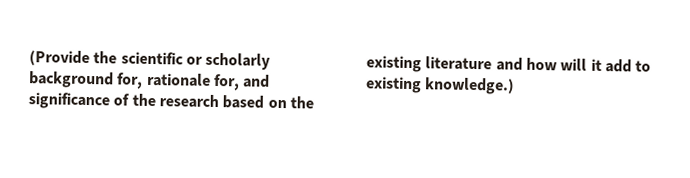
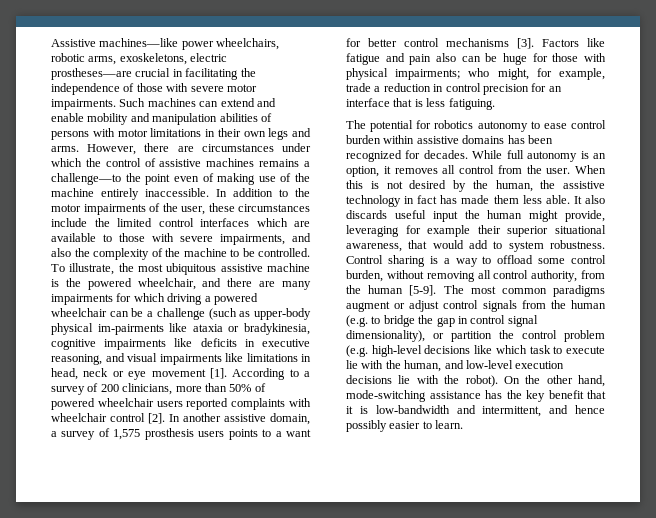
[29,50,272,70] [28,71,271,91] [28,92,314,110] [366,55,652,73] [365,76,516,95] (Provide the scientific or scholarly background for, rationale for, and significance of the research based on the existing literature and how will it add to existing knowledge.) -> [51,38,280,50] [51,53,228,65] [51,68,256,80] [51,83,257,95] [51,98,276,110] [51,113,272,125] [51,128,311,140] [51,143,311,155] [51,158,310,167] [51,173,310,185] [51,188,310,200] [51,203,310,215] [51,218,310,227] [51,233,311,245] [51,248,310,260] [51,263,310,275] [51,278,311,290] [51,293,258,305] [51,308,311,320] [51,323,310,335] [51,338,310,350] [51,353,311,365] [51,368,310,380] [51,383,266,395] [51,398,311,410] [51,413,310,425] [51,428,312,440] [346,38,605,49] [346,53,606,65] [346,68,605,80] [346,83,562,95] [346,98,495,110] [346,120,606,132] [346,135,553,144] [346,150,606,162] [346,165,606,177] [346,180,605,192] [346,195,605,207] [346,210,605,222] [346,225,606,237] [346,240,605,252] [346,255,606,267] [346,270,605,282] [346,285,605,297] [346,300,606,312] [346,315,538,327] [346,330,605,342] [346,345,605,357] [346,360,565,372] [346,375,605,387] [346,390,606,402] [346,405,605,417] [346,420,464,432] Assistive machines—like power wheelchairs, robotic arms, exoskeletons, electric prostheses—are crucial in facilitating the independence of those with severe motor impairments. Such machines can extend and enable mobility and manipulation abilities of persons with motor limitations in their own legs and arms. However, there are circumstances under which the control of assistive machines remains a challenge—to the point even of making use of the machine entirely inaccessible. In addition to the motor impairments of the user, these circumstances include the limited control interfaces which are available to those with severe impairments, and also the complexity of the machine to be controlled. To illustrate, the most ubiquitous assistive machine is the powered wheelchair, and there are many impairments for which driving a powered wheelchair can be a challenge (such as upper-body physical im-pairments like ataxia or bradykinesia, cognitive impairments like deficits in executive reasoning, and visual impairments like limitations in head, neck or eye movement [1]. According to a survey of 200 clinicians, more than 50% of powered wheelchair users reported complaints with wheelchair control [2]. In another assistive domain, a survey of 1,575 prosthesis users points to a want for better control mechanisms [3]. Factors like fatigue and pain also can be huge for those with physical impairments; who might, for example, trade a reduction in control precision for an interface that is less fatiguing. // The potential for robotics autonomy to ease control burden within assistive domains has been recognized for decades. While full autonomy is an option, it removes all control from the user. When this is not desired by the human, the assistive technology in fact has made them less able. It also discards useful input the human might provide, leveraging for example their superior situational awareness, that would add to system robustness. Control sharing is a way to offload some control burden, without removing all control authority, from the human [5-9]. The most common paradigms augment or adjust control signals from the human (e.g. to bridge the gap in control signal dimensionality), or partition the control problem (e.g. high-level decisions like which task to execute lie with the human, and low-level execution decisions lie with the robot). On the other hand, mode-switching assistance has the key benefit that it is low-bandwidth and intermittent, and hence possibly easier to learn.

